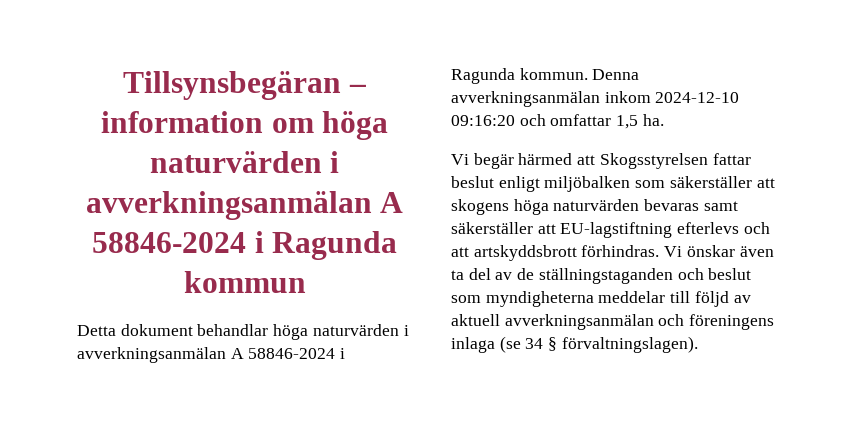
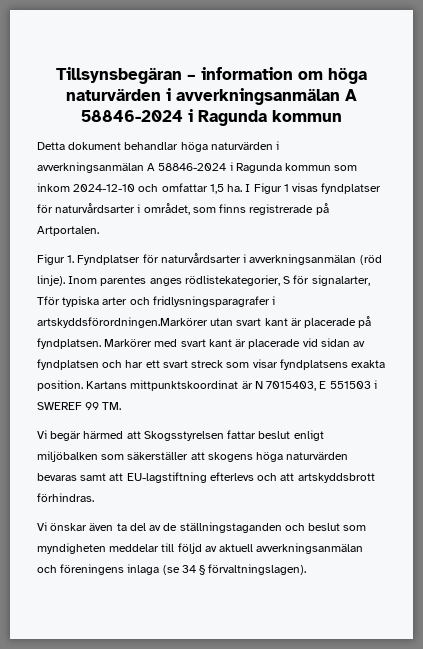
[519,68,640,80] [451,91,600,107] kommun. Denna avverkningsanmälan -> [285,163,358,171] kommun som
[451,115,515,126] 09:16:20 -> (136, 188) none
(664, 120) none -> [245,183,382,194] [37,203,329,215] [37,226,99,236] [37,253,382,265] [37,275,370,286] [37,296,276,307] [37,316,372,328] [37,338,366,349] [37,359,386,370] [37,380,377,391] [37,402,122,410] I Figur 1 visas fyndplatser för naturvårdsarter i området, som finns registrerade på Artportalen. // Figur 1. Fyndplatser för naturvårdsarter i avverkningsanmälan (röd linje). Inom parentes anges rödlistekategorier, S för signalarter, Tför typiska arter och fridlysningsparagrafer i artskyddsförordningen.Markörer utan svart kant är placerade på fyndplatsen. Markörer med svart kant är placerade vid sidan av fyndplatsen och har ett svart streck som visar fyndplatsens exakta position. Kartans mittpunktskoordinat är N 7015403, E 551503 i SWEREF 99 TM.
[451,222,533,234] säkerställer -> (107, 477) none
(660, 251) none -> (94, 497) //
[485,291,594,307] myndigheterna -> [37,543,106,554] myndigheten

